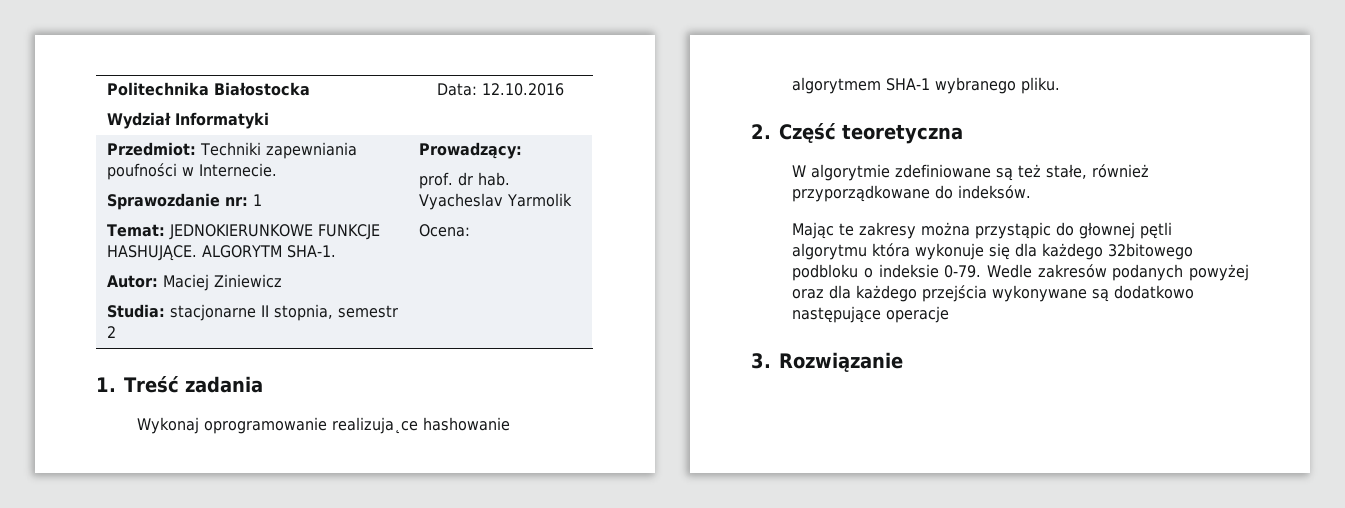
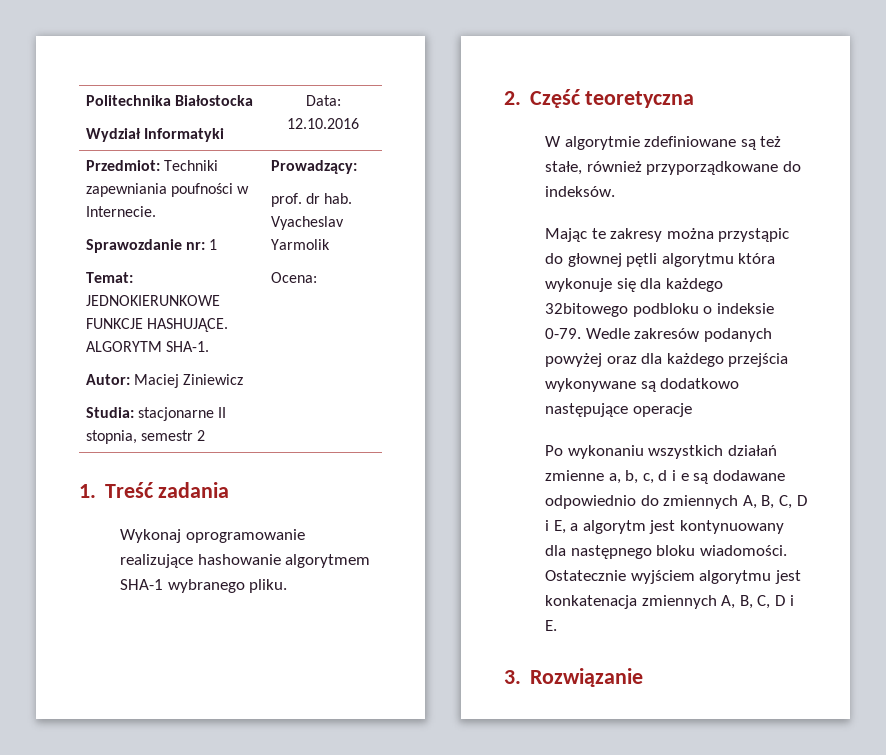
[332,417,419,434] realizuja˛ce -> [119,554,193,568] realizujące
(950, 314) none -> [544,445,777,459] [544,470,785,484] [544,495,807,509] [544,520,784,534] [544,545,787,559] [544,570,801,584] [544,595,794,609] [544,620,557,631] // Po wykonaniu wszystkich działań zmienne a, b, c, d i e są dodawane odpowiednio do zmiennych A, B, C, D i E, a algorytm jest kontynuowany dla następnego bloku wiadomości. Ostatecznie wyjściem algorytmu jest konkatenacja zmiennych A, B, C, D i E.

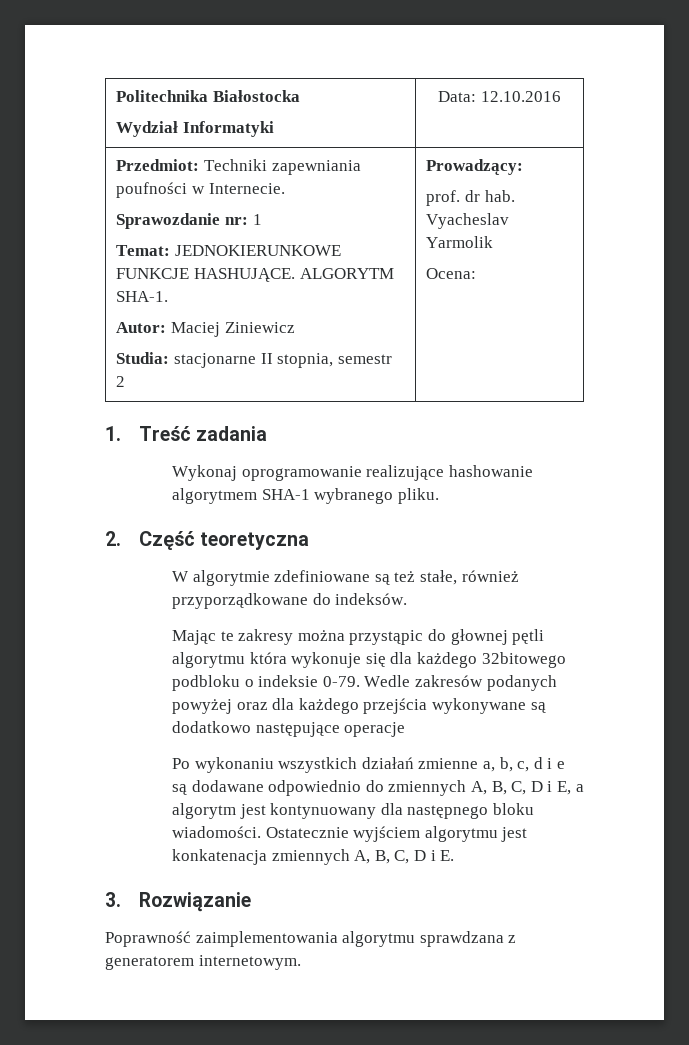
(643, 677) none -> [105,931,517,947] [105,955,301,970] // Poprawność zaimplementowania algorytmu sprawdzana z generatorem internetowym.

